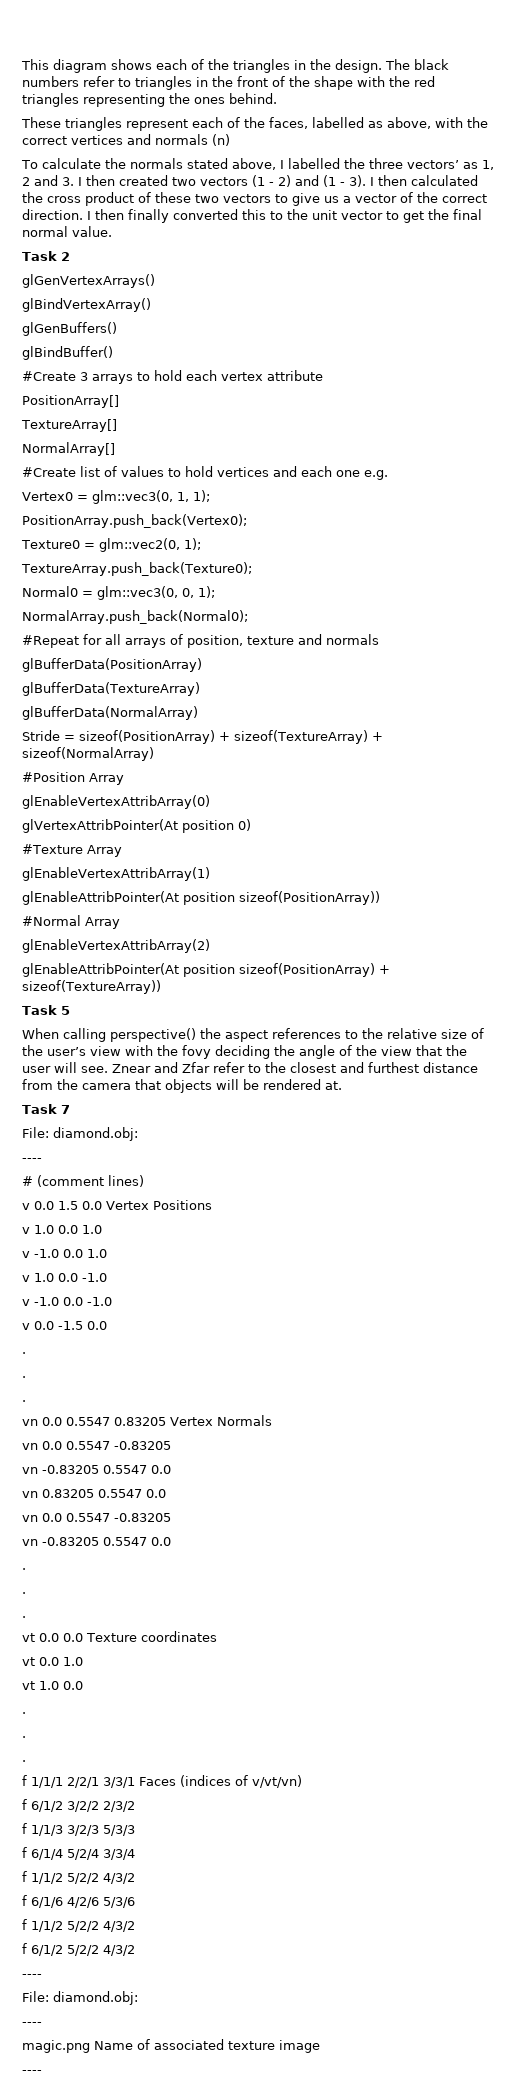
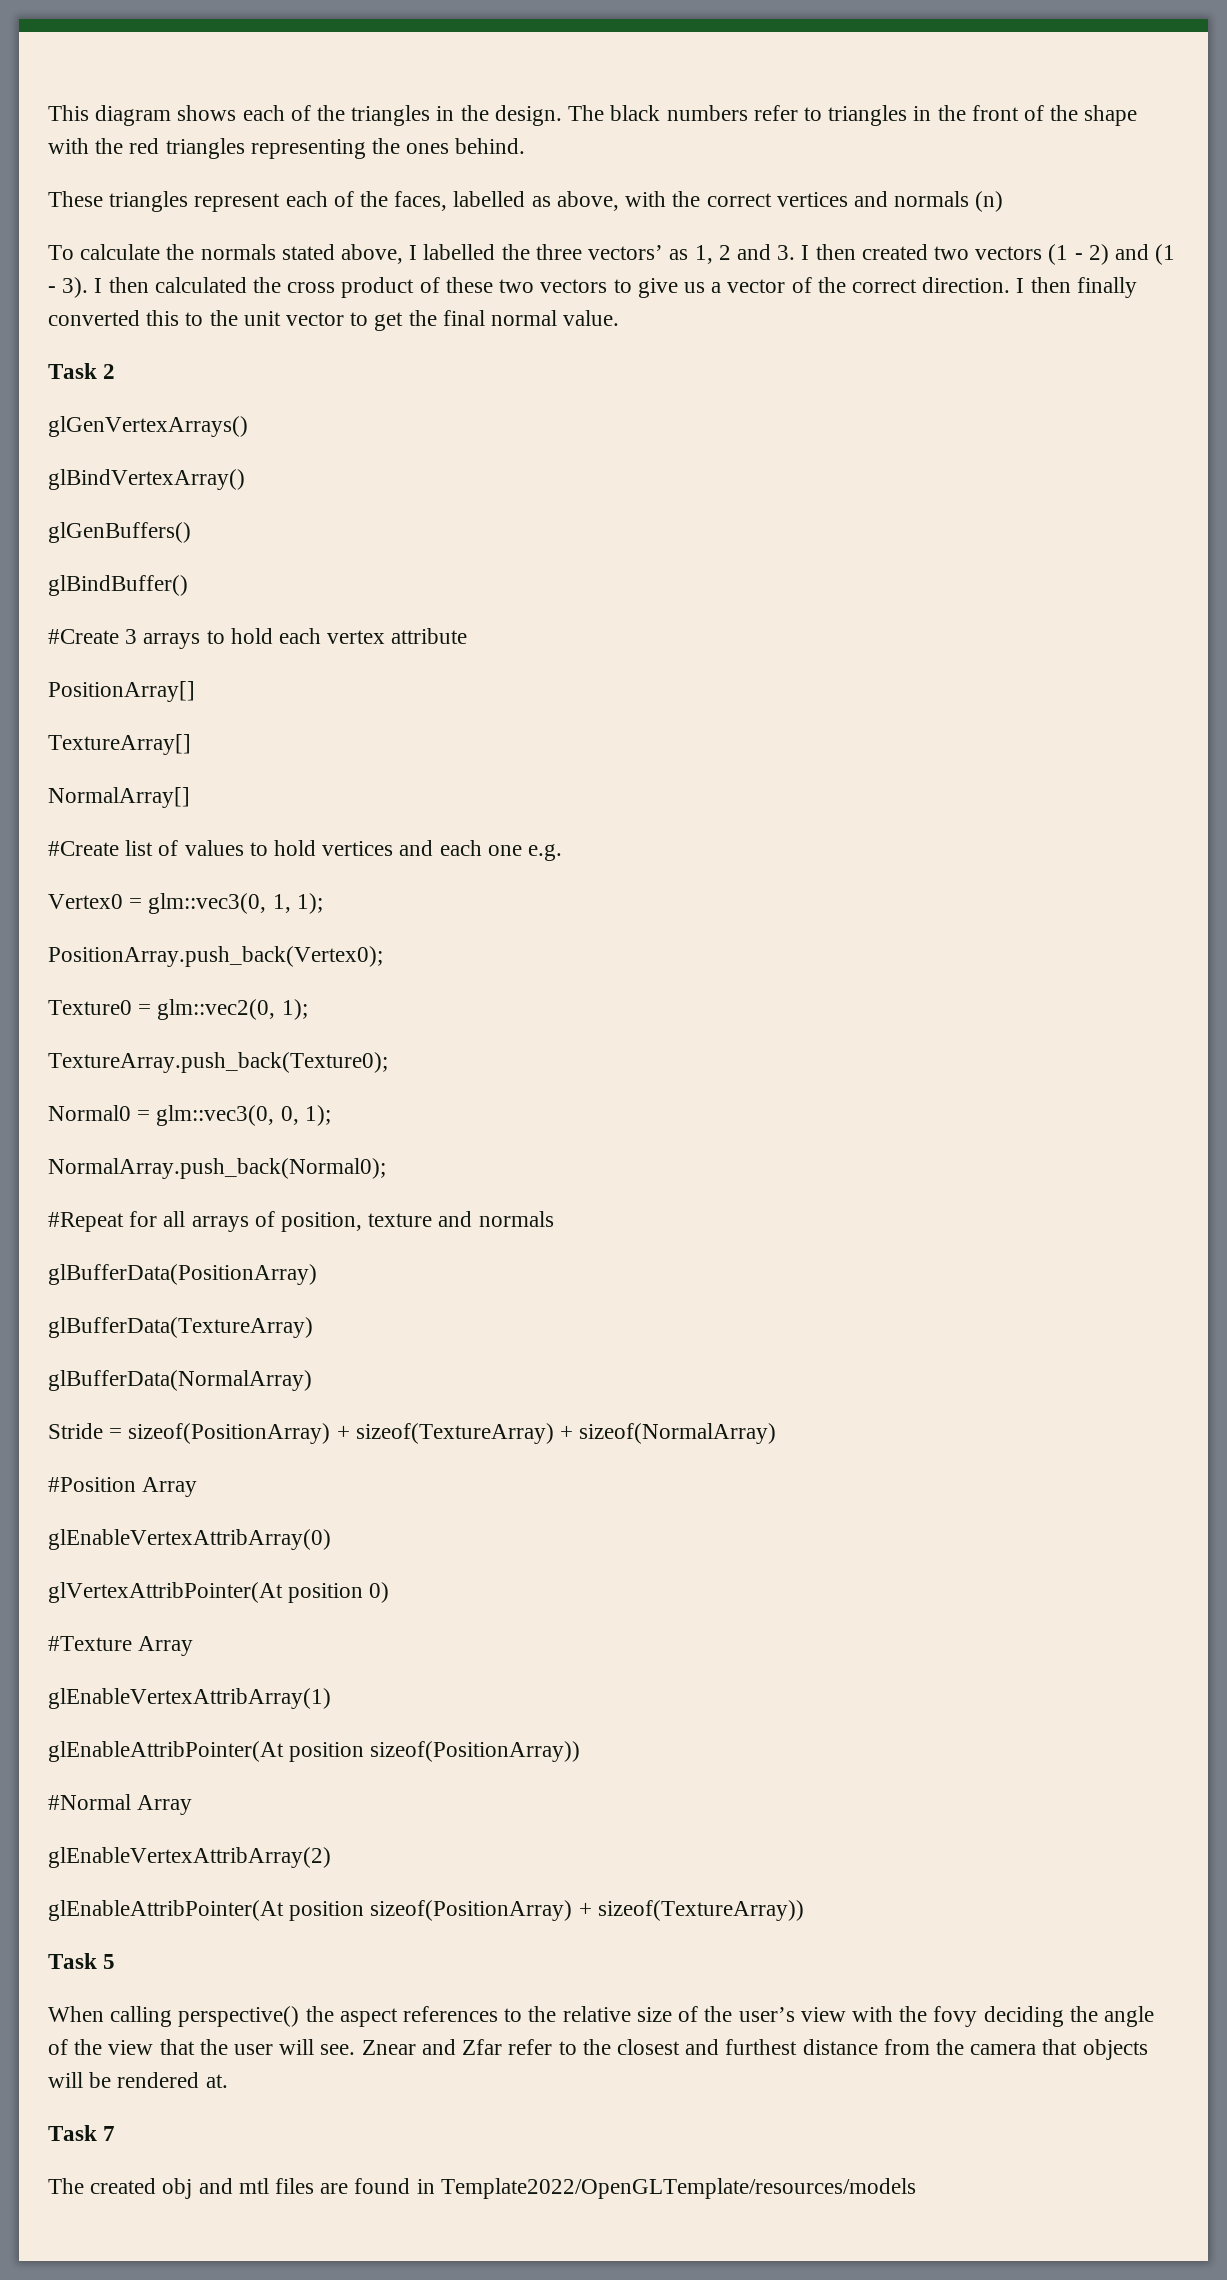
[22,1127,138,1141] [22,1158,42,1162] [22,1175,144,1187] [22,1200,212,1210] [22,1225,102,1234] [22,1249,107,1258] [22,1273,107,1282] [22,1297,112,1306] [22,1321,107,1330] [22,1352,26,1354] [22,1376,26,1378] [22,1400,26,1402] [22,1415,272,1426] [22,1441,171,1450] [22,1465,171,1474] [22,1489,166,1498] [22,1513,171,1522] [22,1537,171,1546] [22,1568,26,1570] [22,1592,26,1594] [22,1616,26,1618] [22,1631,217,1642] [22,1657,83,1666] [22,1681,83,1690] [22,1712,26,1714] [22,1736,26,1738] [22,1760,26,1762] [22,1775,302,1788] [22,1799,135,1812] [22,1823,135,1836] [22,1847,135,1860] [22,1871,135,1884] [22,1895,135,1908] [22,1919,135,1932] [22,1943,135,1956] [22,1974,42,1978] [22,1991,138,2005] [22,2022,42,2026] [22,2039,320,2053] [22,2070,42,2074] File: diamond.obj: // ---- // # (comment lines) // v 0.0 1.5 0.0 Vertex Positions // v 1.0 0.0 1.0 // v -1.0 0.0 1.0 // v 1.0 0.0 -1.0 // v -1.0 0.0 -1.0 // v 0.0 -1.5 0.0 // . // . // . // vn 0.0 0.5547 0.83205 Vertex Normals // vn 0.0 0.5547 -0.83205 // vn -0.83205 0.5547 0.0 // vn 0.83205 0.5547 0.0 // vn 0.0 0.5547 -0.83205 // vn -0.83205 0.5547 0.0 // . // . // . // vt 0.0 0.0 Texture coordinates // vt 0.0 1.0 // vt 1.0 0.0 // . // . // . // f 1/1/1 2/2/1 3/3/1 Faces (indices of v/vt/vn) // f 6/1/2 3/2/2 2/3/2 // f 1/1/3 3/2/3 5/3/3 // f 6/1/4 5/2/4 3/3/4 // f 1/1/2 5/2/2 4/3/2 // f 6/1/6 4/2/6 5/3/6 // f 1/1/2 5/2/2 4/3/2 // f 6/1/2 5/2/2 4/3/2 // ---- // File: diamond.obj: // ---- // magic.png Name of associated texture image // ---- -> [48,2178,916,2199] The created obj and mtl files are found in Template2022/OpenGLTemplate/resources/models

